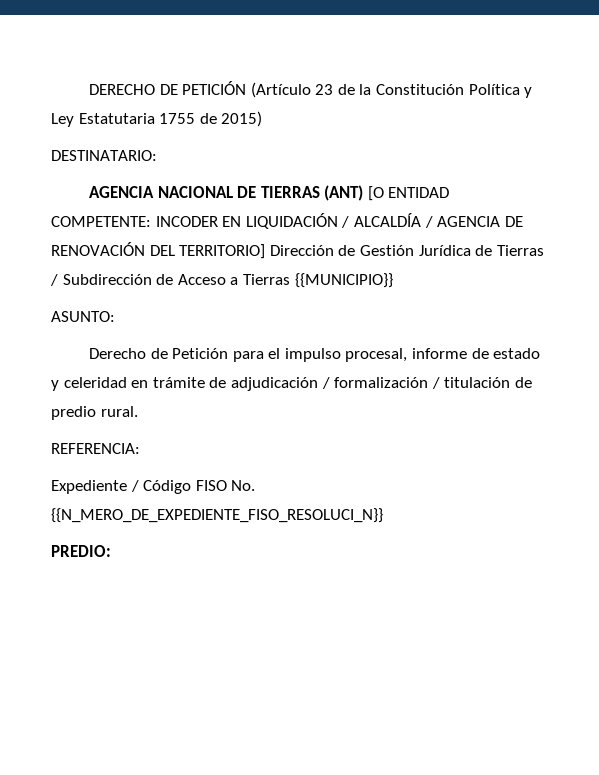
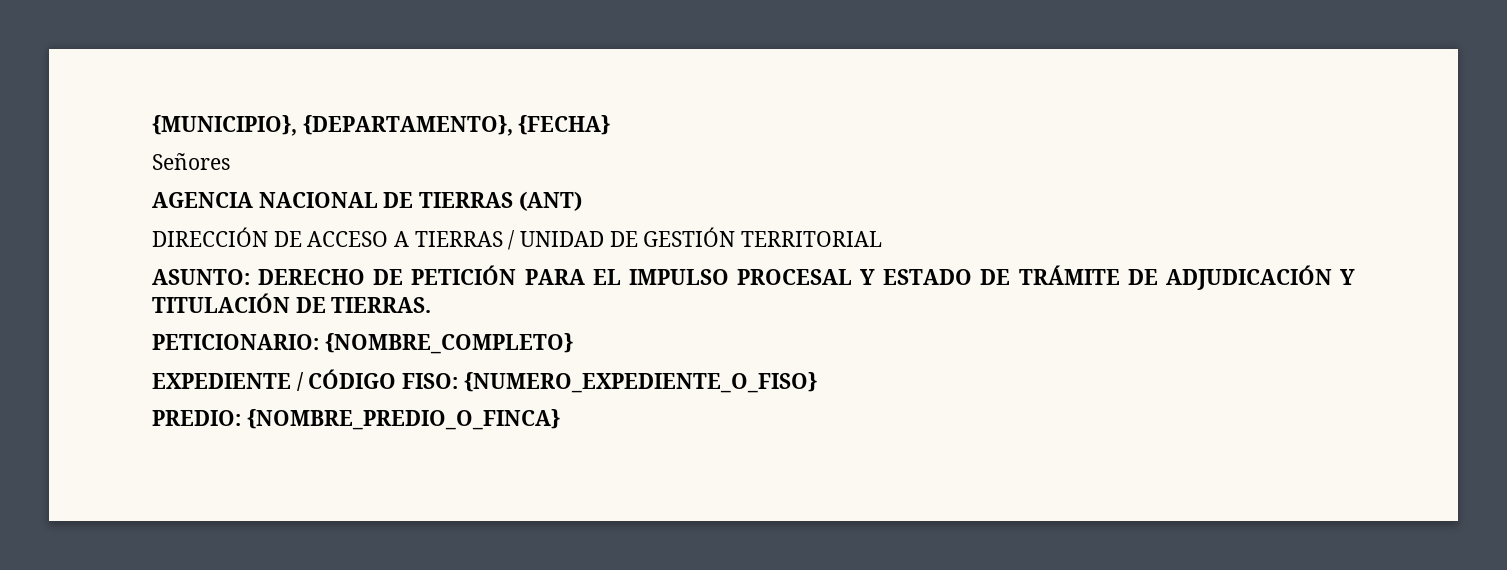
[88,81,533,98] [51,111,263,127] [51,150,157,161] DERECHO DE PETICIÓN (Artículo 23 de la Constitución Política y Ley Estatutaria 1755 de 2015) // DESTINATARIO: -> [152,115,611,136] [152,153,230,170] {MUNICIPIO}, {DEPARTAMENTO}, {FECHA} // Señores
[367,186,450,201] [51,213,523,229] [51,242,544,259] [50,273,393,288] [51,311,115,322] [88,348,541,362] [51,377,532,391] [51,406,138,420] [51,443,140,454] [51,480,256,494] [51,508,383,523] [O ENTIDAD COMPETENTE: INCODER EN LIQUIDACIÓN / ALCALDÍA / AGENCIA DE RENOVACIÓN DEL TERRITORIO] Dirección de Gestión Jurídica de Tierras / Subdirección de Acceso a Tierras {{MUNICIPIO}} // ASUNTO: // Derecho de Petición para el impulso procesal, informe de estado y celeridad en trámite de adjudicación / formalización / titulación de predio rural. // REFERENCIA: // Expediente / Código FISO No. {{N_MERO_DE_EXPEDIENTE_FISO_RESOLUCI_N}} -> [152,227,883,250] [152,265,1355,290] [152,293,432,313] [152,333,573,354] [152,369,817,393] // DIRECCIÓN DE ACCESO A TIERRAS / UNIDAD DE GESTIÓN TERRITORIAL // ASUNTO: DERECHO DE PETICIÓN PARA EL IMPULSO PROCESAL Y ESTADO DE TRÁMITE DE ADJUDICACIÓN Y TITULACIÓN DE TIERRAS. // PETICIONARIO: {NOMBRE_COMPLETO} // EXPEDIENTE / CÓDIGO FISO: {NUMERO_EXPEDIENTE_O_FISO}
(111, 551) none -> [246,409,560,430] {NOMBRE_PREDIO_O_FINCA}

